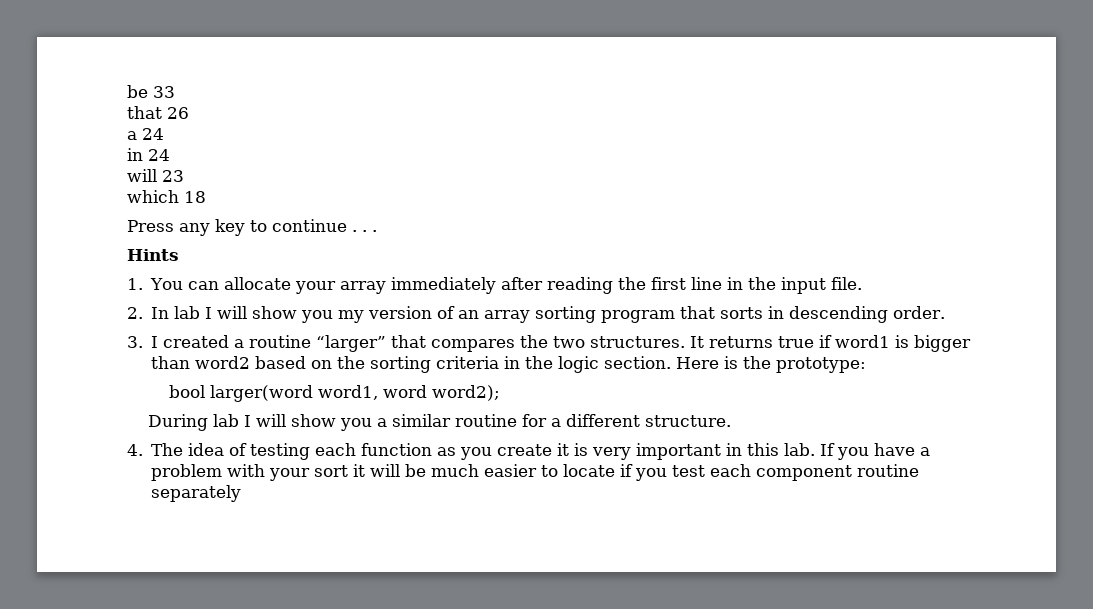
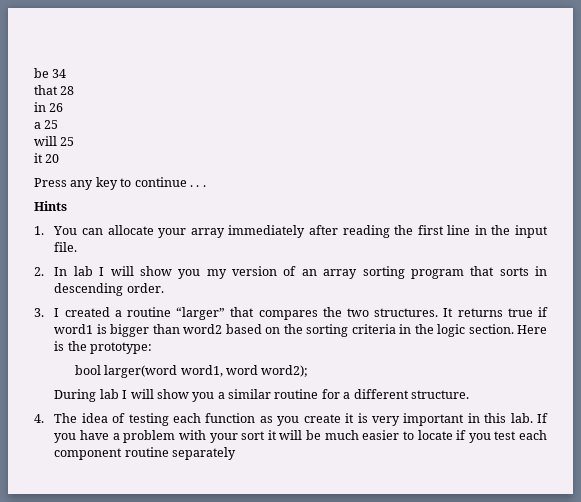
[127,85,175,98] [127,106,162,119] be 33 // that -> [34,68,67,78] [34,85,75,95] [34,102,46,112] be 34 // that 28 // in
[142,128,164,140] [127,148,170,161] [127,169,184,182] [127,190,206,203] 24 // in 24 // will 23 // which 18 -> [44,120,59,129] [34,136,75,146] [34,153,60,163] 25 // will 25 // it 20

